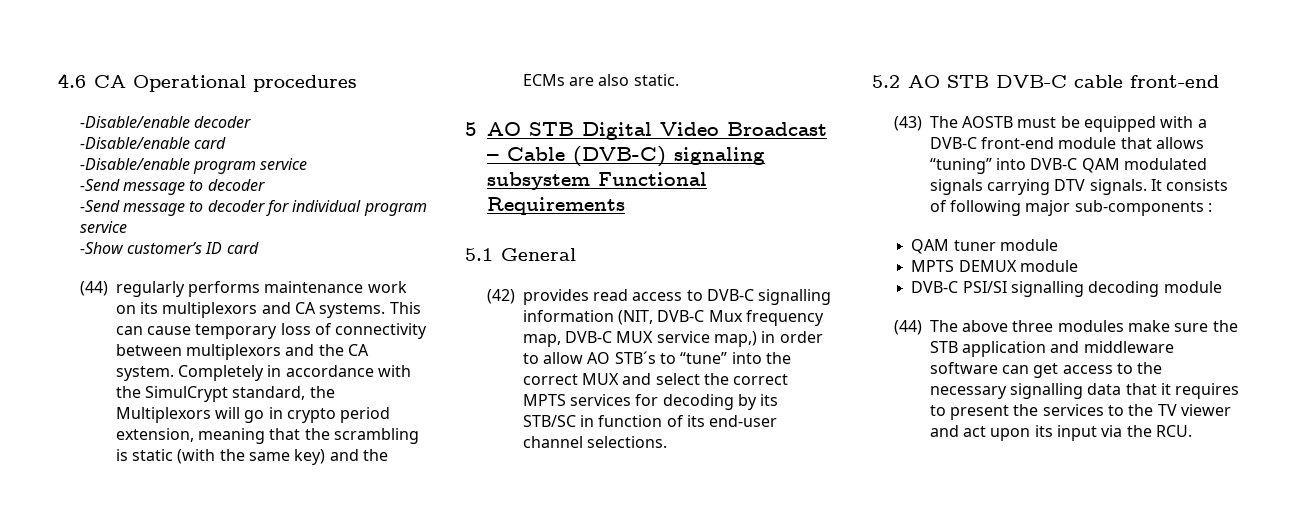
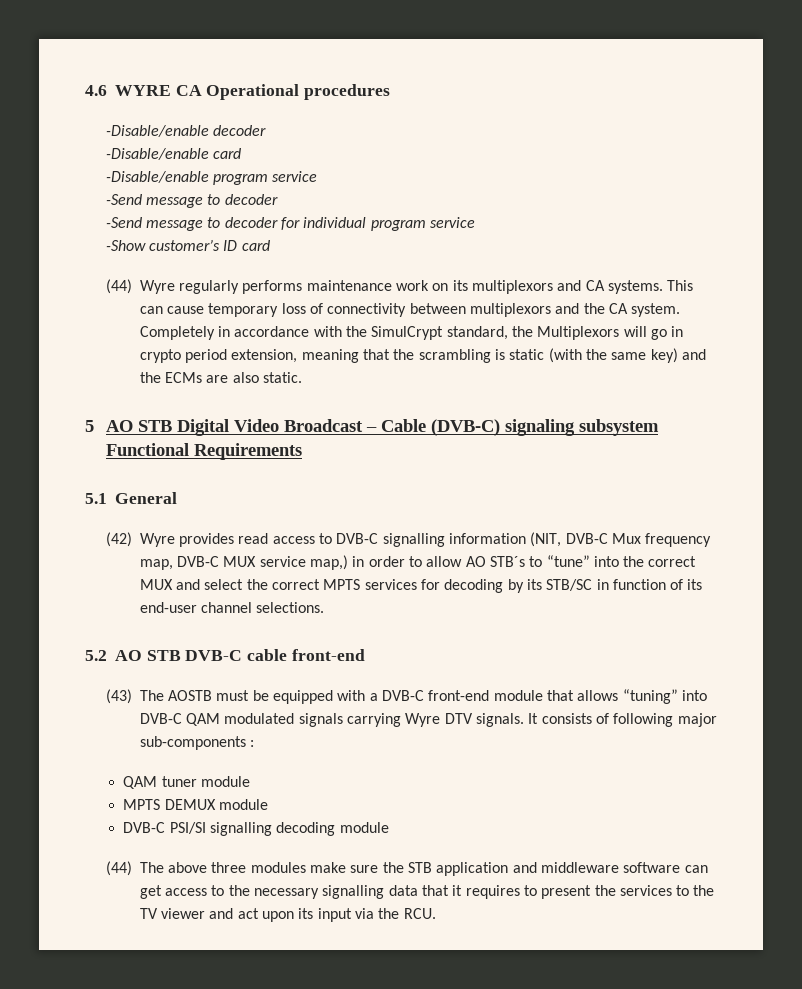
(86, 80) none -> [115,85,171,96] WYRE
(108, 288) none -> [139,280,175,294] Wyre
(515, 296) none -> [139,533,175,547] Wyre
(1051, 187) none -> [405,713,441,727] Wyre

